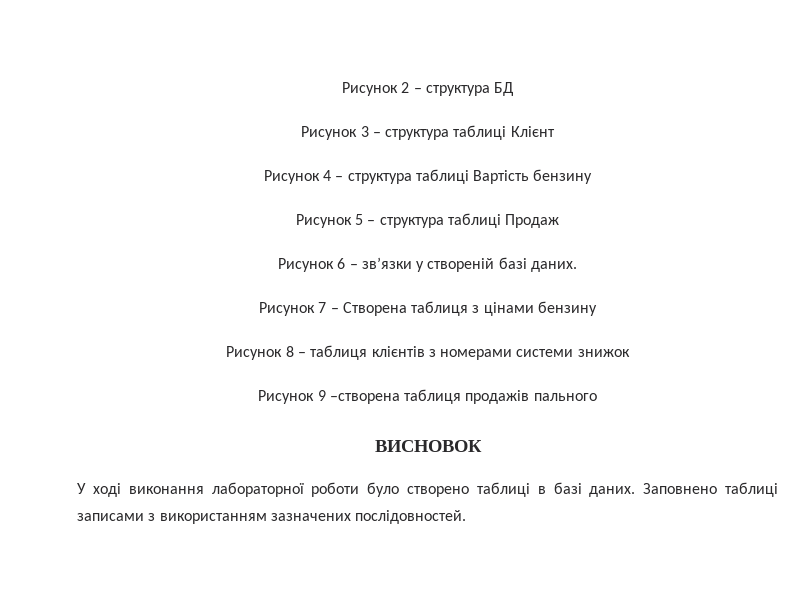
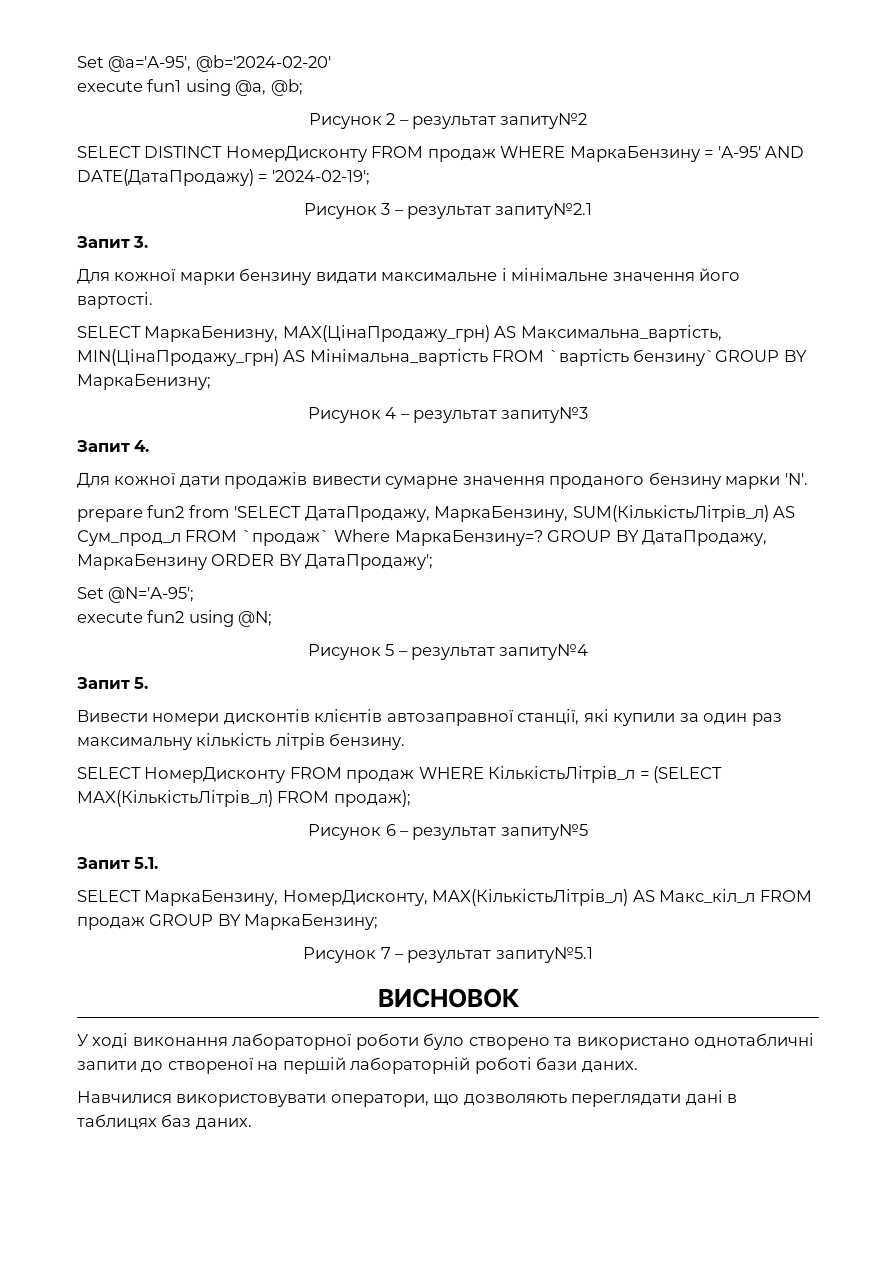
[341,82,514,96] [301,125,555,140] [263,169,593,184] [295,213,560,228] [277,257,578,272] [258,301,598,316] [226,345,630,360] [258,389,597,404] Рисунок 2 – структура БД // Рисунок 3 – структура таблиці Клієнт // Рисунок 4 – структура таблиці Вартість бензину // Рисунок 5 – структура таблиці Продаж // Рисунок 6 – зв’язки у створеній базі даних. // Рисунок 7 – Створена таблиця з цінами бензину // Рисунок 8 – таблиця клієнтів з номерами системи знижок // Рисунок 9 –створена таблиця продажів пального -> [77,55,331,72] [77,79,303,96] [308,113,588,129] [77,146,805,162] [77,169,370,186] [303,203,593,219] [77,236,149,248] [77,268,741,285] [77,292,153,309] [77,325,722,342] [77,349,807,366] [77,374,211,390] [307,407,589,423] [77,440,150,452] [77,472,808,489] [77,505,796,522] [77,529,768,546] [77,554,434,570] [77,587,195,603] [77,610,273,627] [307,644,589,660] [77,677,149,689] [77,709,782,726] [77,733,406,750] [77,766,723,783] [77,790,411,807] [308,824,588,840] [77,857,159,869] [77,889,812,906] [77,914,379,930] [303,947,593,963] Set @a='А-95', @b='2024-02-20' // execute fun1 using @a, @b; // Рисунок 2 – результат запиту№2 // SELECT DISTINCT НомерДисконту FROM продаж WHERE МаркаБензину = 'А-95' AND DATE(ДатаПродажу) = '2024-02-19'; // Рисунок 3 – результат запиту№2.1 // Запит 3. // Для кожної марки бензину видати максимальне і мінімальне значення його вартості. // SELECT МаркаБенизну, MAX(ЦінаПродажу_грн) AS Максимальна_вартість, MIN(ЦінаПродажу_грн) AS Мінімальна_вартість FROM `вартість бензину`GROUP BY МаркаБенизну; // Рисунок 4 – результат запиту№3 // Запит 4. // Для кожної дати продажів вивести сумарне значення проданого бензину марки 'N'. // prepare fun2 from 'SELECT ДатаПродажу, МаркаБензину, SUM(КількістьЛітрів_л) AS Сум_прод_л FROM `продаж` Where МаркаБензину=? GROUP BY ДатаПродажу, МаркаБензину ORDER BY ДатаПродажу'; // Set @N='А-95'; // execute fun2 using @N; // Рисунок 5 – результат запиту№4 // Запит 5. // Вивести номери дисконтів клієнтів автозаправної станції, які купили за один раз максимальну кількість літрів бензину. // SELECT НомерДисконту FROM продаж WHERE КількістьЛітрів_л = (SELECT MAX(КількістьЛітрів_л) FROM продаж); // Рисунок 6 – результат запиту№5 // Запит 5.1. // SELECT МаркаБензину, НомерДисконту, MAX(КількістьЛітрів_л) AS Макс_кіл_л FROM продаж GROUP BY МаркаБензину; // Рисунок 7 – результат запиту№5.1
[476,482,778,497] [77,510,467,524] таблиці в базі даних. Заповнено таблиці записами з використанням зазначених послідовностей. -> [554,1033,815,1050] [77,1057,638,1074] [77,1090,738,1107] [77,1114,252,1130] та використано однотабличні запити до створеної на першій лабораторній роботі бази даних. // Навчилися використовувати оператори, що дозволяють переглядати дані в таблицях баз даних.

